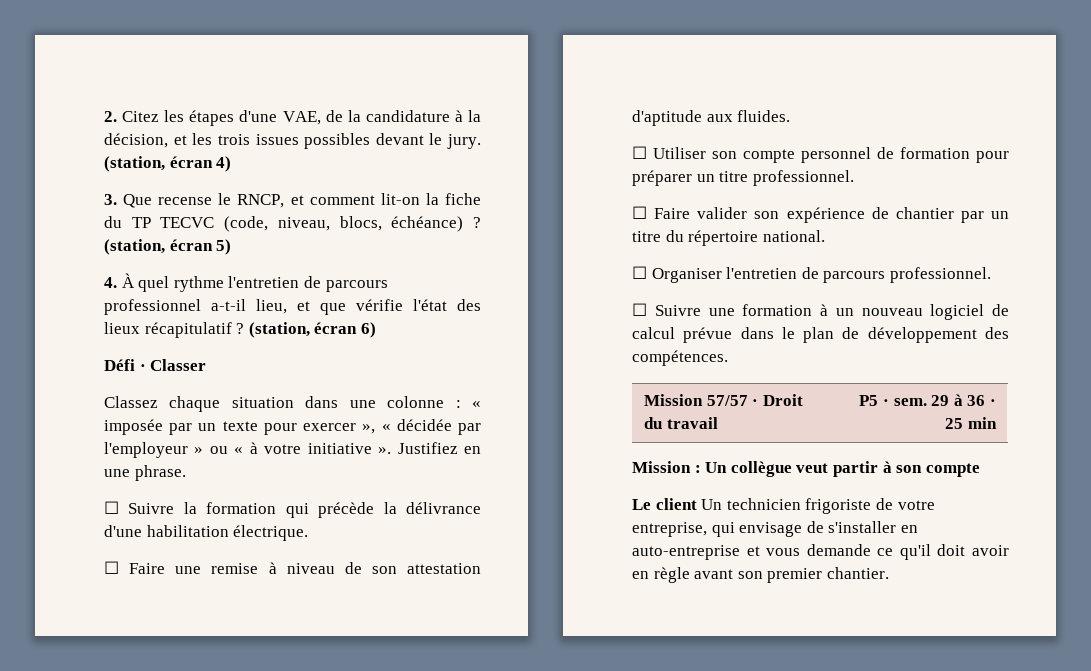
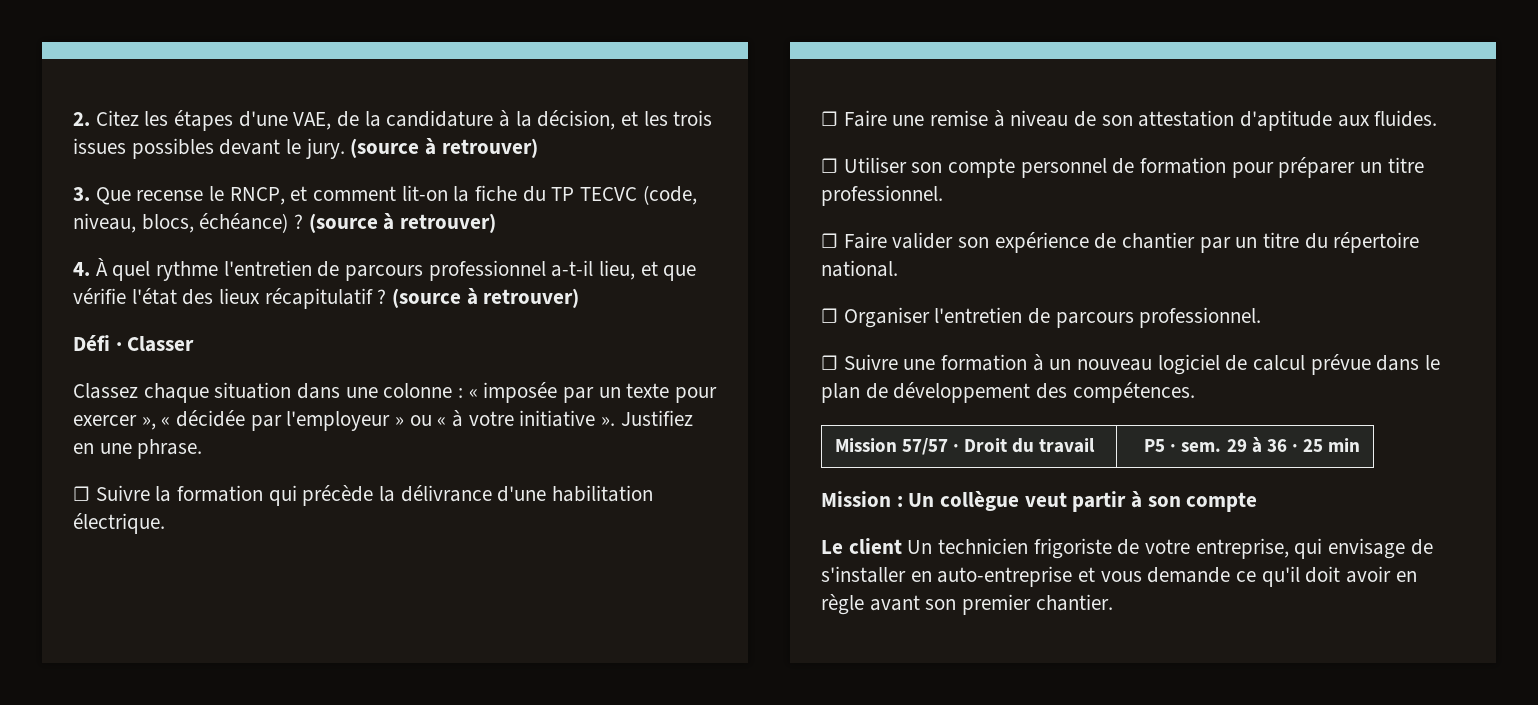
[104,156,232,172] (station, écran 4) -> [350,138,538,158] (source à retrouver)
[104,239,232,255] (station, écran 5) -> [308,213,497,233] (source à retrouver)
[248,322,376,338] (station, écran 6) -> [392,288,580,308] (source à retrouver)

